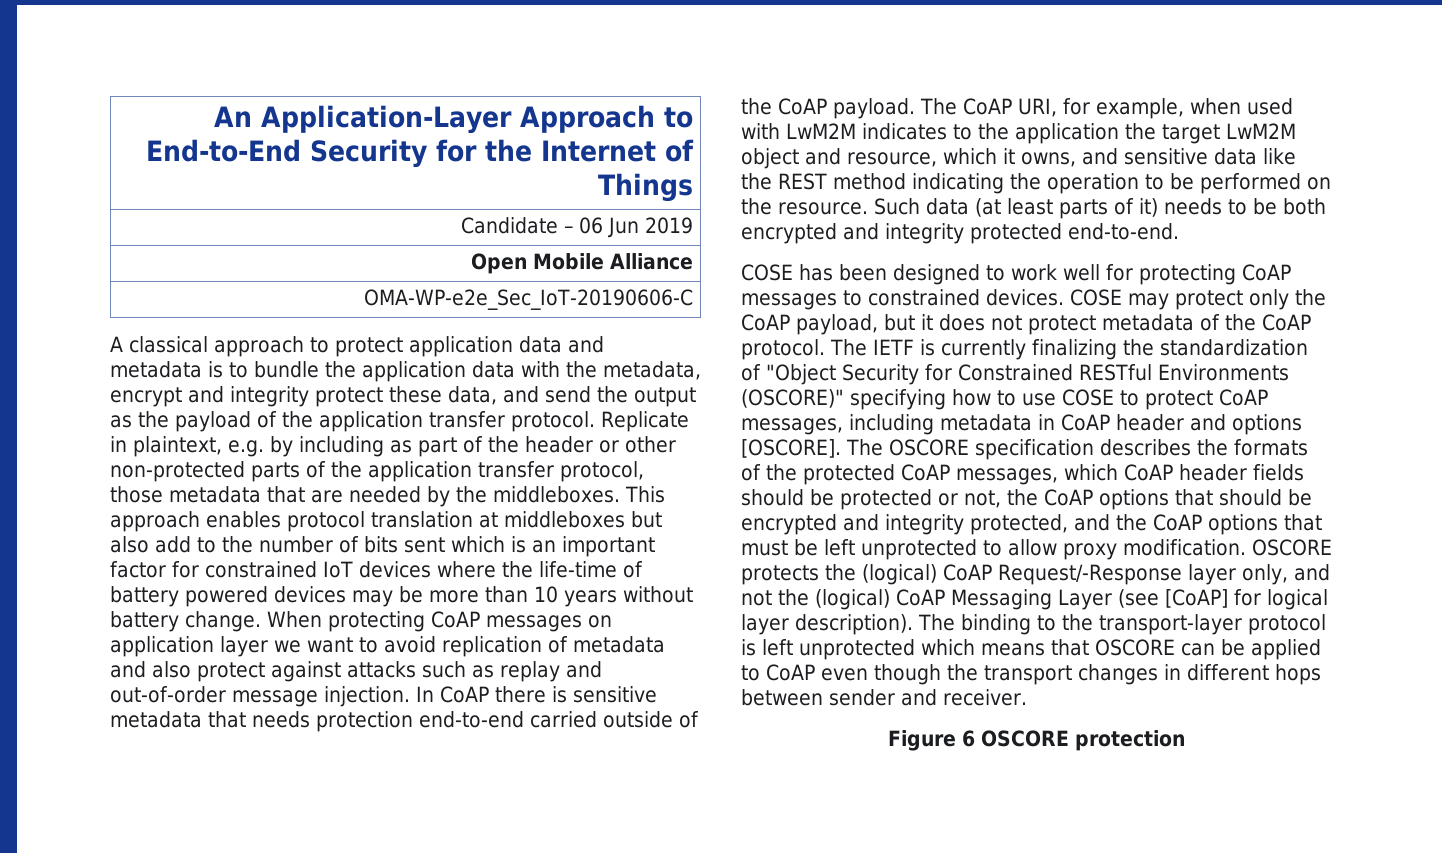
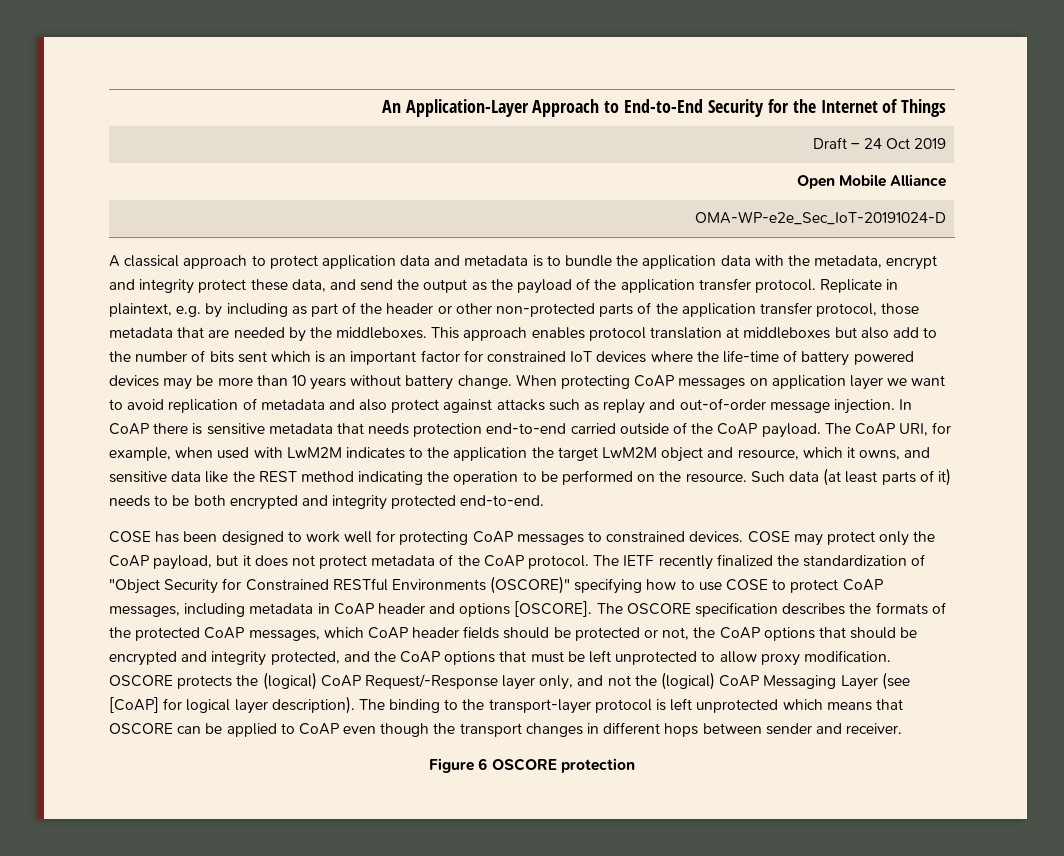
[460,217,639,238] Candidate – 06 Jun -> [812,137,911,149] Draft – 24 Oct
[363,289,693,310] OMA-WP-e2e_Sec_IoT-20190606-C -> [695,211,947,225] OMA-WP-e2e_Sec_IoT-20191024-D
[920,339,1117,360] is currently finalizing -> [658,554,773,570] recently finalized

